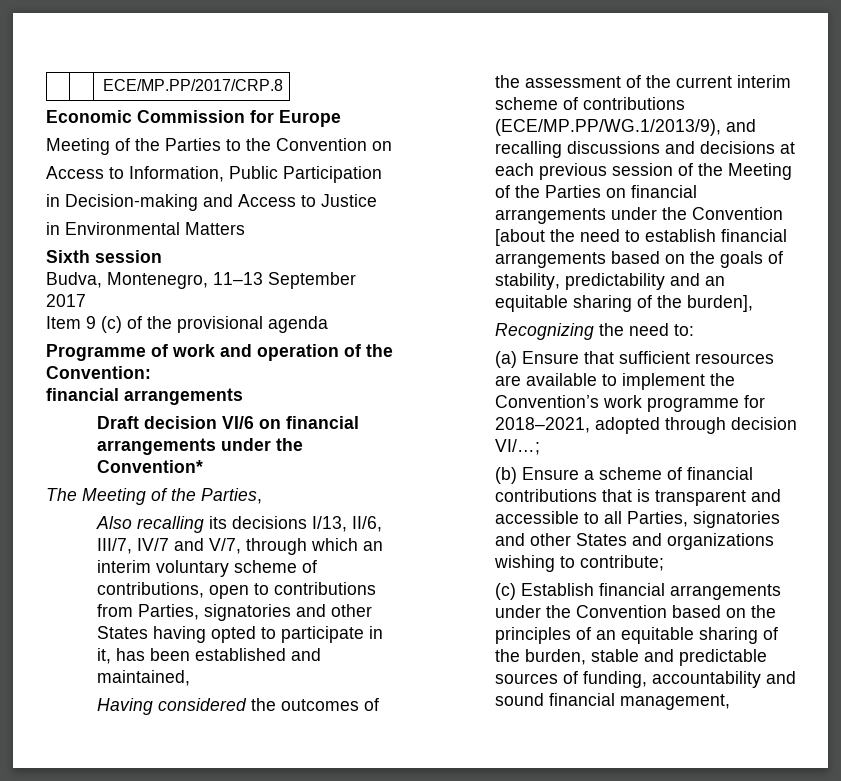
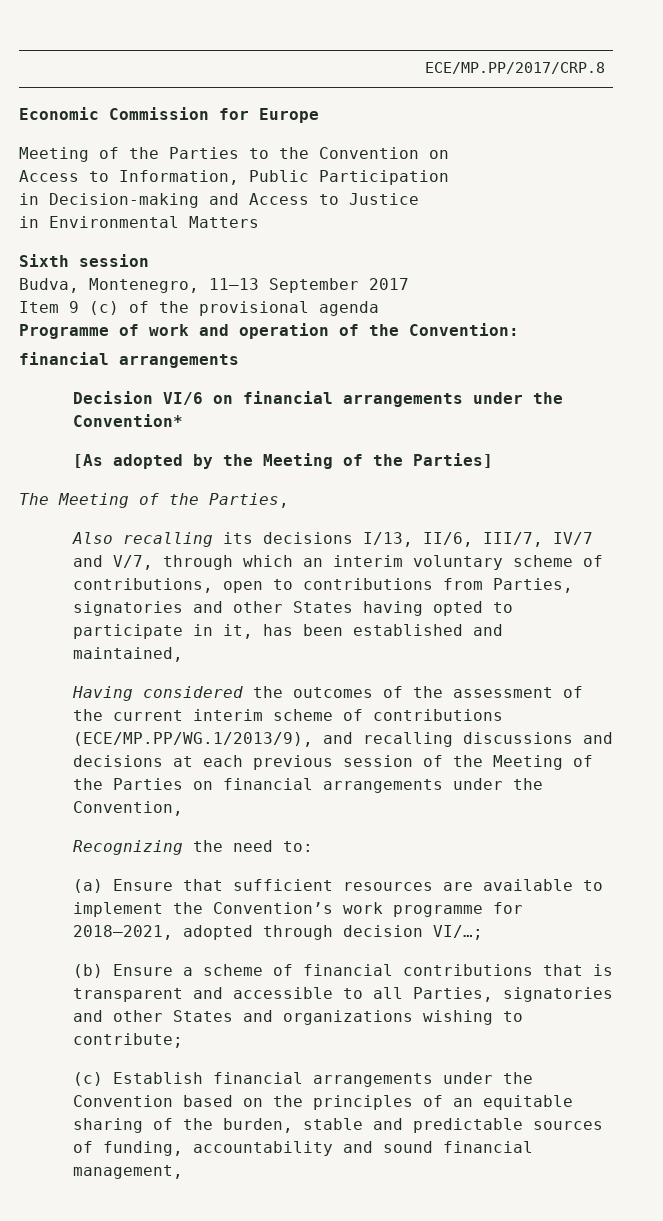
[97,416,218,429] Draft decision -> [72,391,153,404] Decision
(204, 466) none -> [72,453,493,469] // [As adopted by the Meeting of the Parties]
[692,207,784,220] [495,229,788,246] [495,251,784,268] [495,273,726,290] [495,295,754,312] Convention [about the need to establish financial arrangements based on the goals of stability, predictability and an equitable sharing of the burden], -> [72,801,183,816] Convention,

